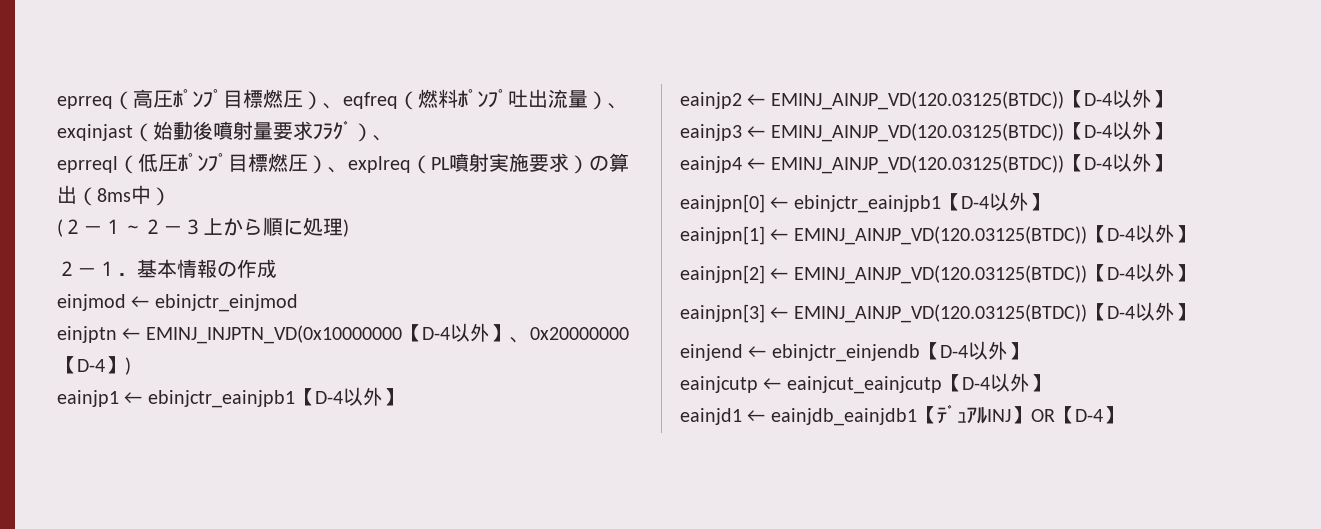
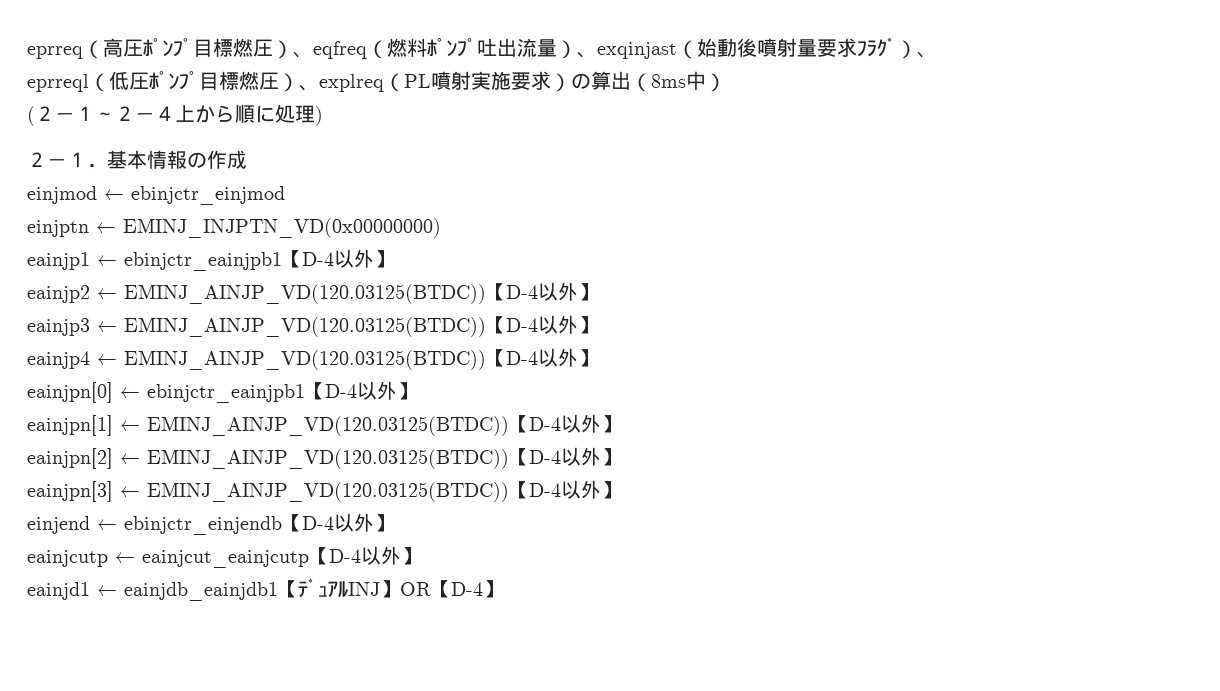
[183,219,203,235] ３ -> [155,106,175,121] ４
[145,323,629,344] [57,356,131,375] EMINJ_INJPTN_VD(0x10000000【D-4以外】、0x20000000【D-4】) -> [123,218,441,238] EMINJ_INJPTN_VD(0x00000000)

